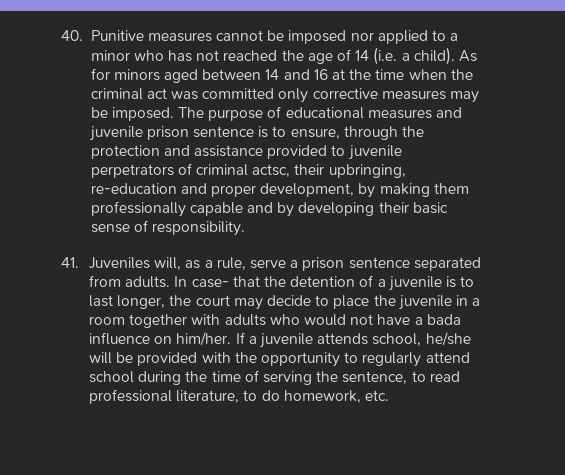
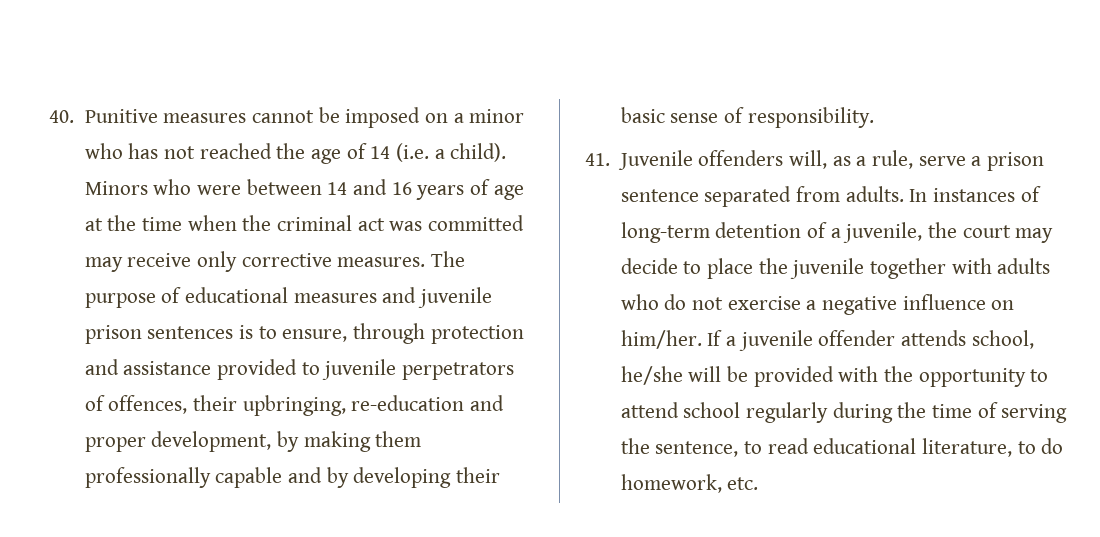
[350,30,447,44] nor applied to -> [424,113,448,123] on
[458,50,477,62] [90,68,199,83] As for minors aged -> [84,179,241,195] Minors who were
(328, 74) none -> [416,179,524,200] years of age
[278,88,480,103] [90,107,174,121] only corrective measures may be imposed. -> [84,251,426,272] may receive only corrective measures.
[193,126,255,138] sentence -> [147,326,234,339] sentences
[402,126,425,137] the -> (425, 333) none
[196,164,291,177] criminal actsc, -> [108,395,188,414] offences,
[89,257,151,269] Juveniles -> [617,150,784,170] Juvenile offenders
[191,275,475,291] [89,295,166,309] case- that the detention of a juvenile is to last longer, -> [932,186,1041,202] [620,222,923,243] instances of long-term detention of a juvenile,
[455,295,481,306] [89,316,126,325] in a room -> (865, 268) none
[303,314,461,326] would not have a bada -> [664,294,897,315] do not exercise a negative
(313, 340) none -> [818,330,896,346] offender
[362,352,422,367] regularly -> (1049, 375) none
(135, 377) none -> [745,402,828,423] regularly
[89,389,173,404] professional -> [813,438,917,454] educational

